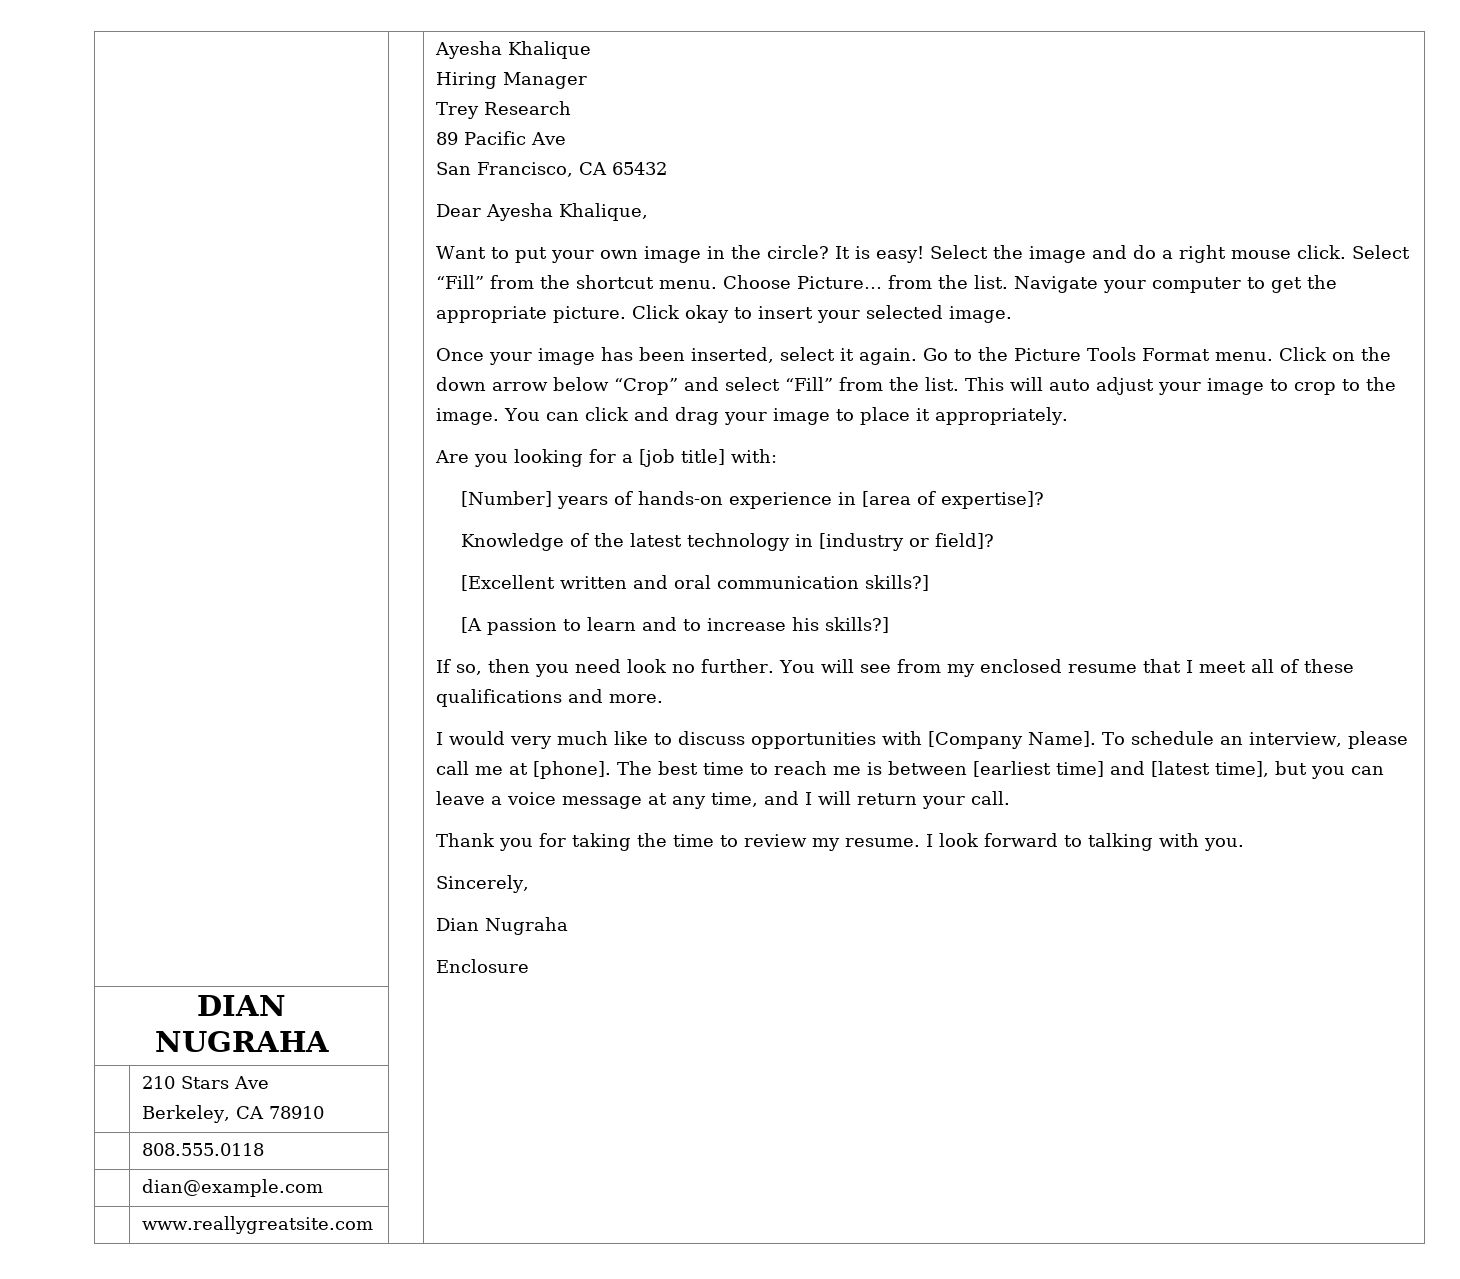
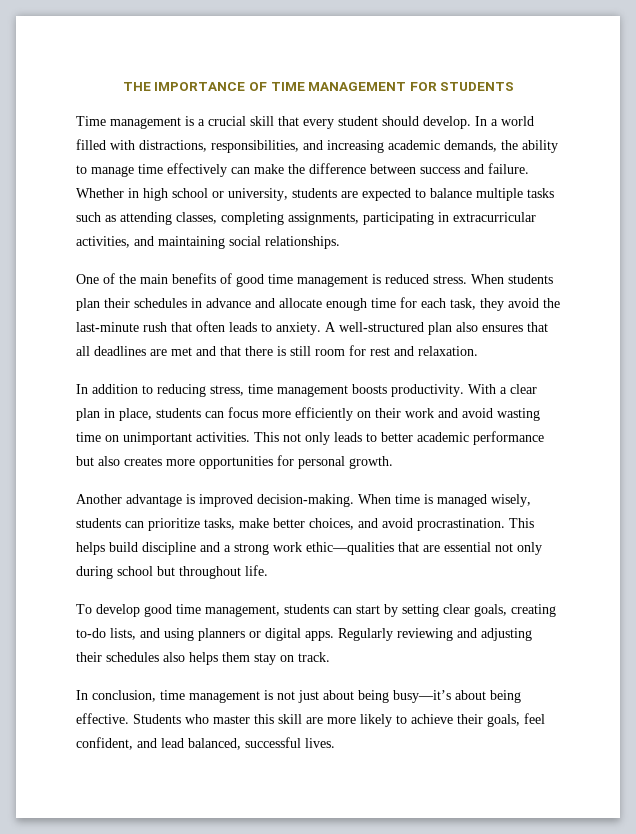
[435,41,591,59] [436,72,588,89] [436,101,572,119] [436,131,566,145] [436,162,668,177] [436,203,648,221] [436,245,1410,263] [436,275,1338,293] [436,305,1013,323] [436,347,1391,365] [436,377,1397,395] [436,407,1068,425] [435,449,778,467] [461,491,1045,509] [461,533,995,551] [461,575,930,591] [461,617,890,635] [436,659,1354,677] [436,689,664,707] [436,731,1408,749] [436,761,1385,779] [436,791,1011,809] [436,833,1245,851] [436,875,530,893] [436,917,569,935] [436,959,530,973] [197,995,286,1016] [154,1031,329,1052] [142,1076,270,1089] [142,1105,324,1123] [142,1143,265,1156] [142,1179,324,1197] [142,1216,374,1234] | | Ayesha Khalique // Hiring Manager // Trey Research // 89 Pacific Ave // San Francisco, CA 65432 // Dear Ayesha Khalique, // Want to put your own image in the circle? It is easy! Select the image and do a right mouse click. Select “Fill” from the shortcut menu. Choose Picture… from the list. Navigate your computer to get the appropriate picture. Click okay to insert your selected image. // Once your image has been inserted, select it again. Go to the Picture Tools Format menu. Click on the down arrow below “Crop” and select “Fill” from the list. This will auto adjust your image to crop to the image. You can click and drag your image to place it appropriately. // Are you looking for a [job title] with: // [Number] years of hands-on experience in [area of expertise]? // Knowledge of the latest technology in [industry or field]? // [Excellent written and oral communication skills?] // [A passion to learn and to increase his skills?] // If so, then you need look no further. You will see from my enclosed resume that I meet all of these qualifications and more. // I would very much like to discuss opportunities with [Company Name]. To schedule an interview, please call me at [phone]. The best time to reach me is between [earliest time] and [latest time], but you can leave a voice message at any time, and I will return your call. // Thank you for taking the time to review my resume. I look forward to talking with you. // Sincerely, // Dian Nugraha // Enclosure // DIAN NUGRAHA | | // | 210 Stars Ave // Berkeley, CA 78910 | | // | 808.555.0118 | | // | dian@example.com | | // | www.reallygreatsite.com | | -> [122,82,515,91] [76,116,534,129] [76,139,558,153] [76,163,529,177] [76,188,554,201] [76,212,536,225] [76,236,340,249] [76,273,553,287] [76,297,560,311] [76,321,548,335] [76,345,478,356] [76,384,537,397] [76,407,540,421] [76,431,544,445] [76,455,393,469] [76,494,531,507] [76,518,534,531] [76,542,542,555] [76,565,268,579] [76,604,556,617] [76,628,532,641] [76,652,330,665] [76,690,521,703] [76,713,545,727] [76,737,335,750] THE IMPORTANCE OF TIME MANAGEMENT FOR STUDENTS // Time management is a crucial skill that every student should develop. In a world filled with distractions, responsibilities, and increasing academic demands, the ability to manage time effectively can make the difference between success and failure. Whether in high school or university, students are expected to balance multiple tasks such as attending classes, completing assignments, participating in extracurricular activities, and maintaining social relationships. // One of the main benefits of good time management is reduced stress. When students plan their schedules in advance and allocate enough time for each task, they avoid the last-minute rush that often leads to anxiety. A well-structured plan also ensures that all deadlines are met and that there is still room for rest and relaxation. // In addition to reducing stress, time management boosts productivity. With a clear plan in place, students can focus more efficiently on their work and avoid wasting time on unimportant activities. This not only leads to better academic performance but also creates more opportunities for personal growth. // Another advantage is improved decision-making. When time is managed wisely, students can prioritize tasks, make better choices, and avoid procrastination. This helps build discipline and a strong work ethic—qualities that are essential not only during school but throughout life. // To develop good time management, students can start by setting clear goals, creating to-do lists, and using planners or digital apps. Regularly reviewing and adjusting their schedules also helps them stay on track. // In conclusion, time management is not just about being busy—it’s about being effective. Students who master this skill are more likely to achieve their goals, feel confident, and lead balanced, successful lives.

